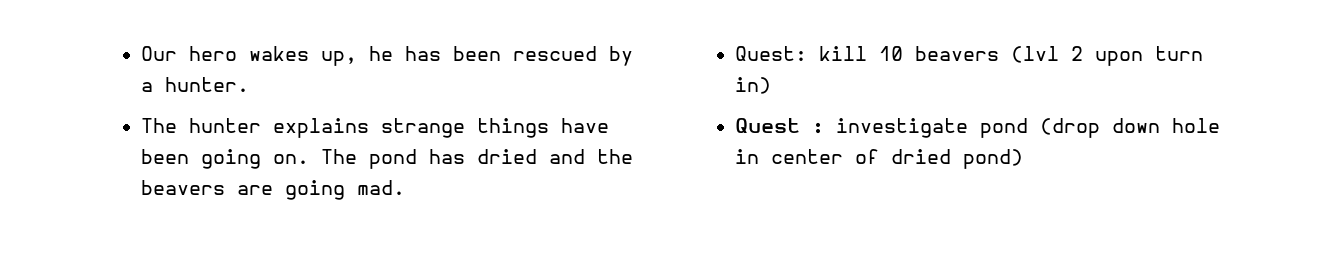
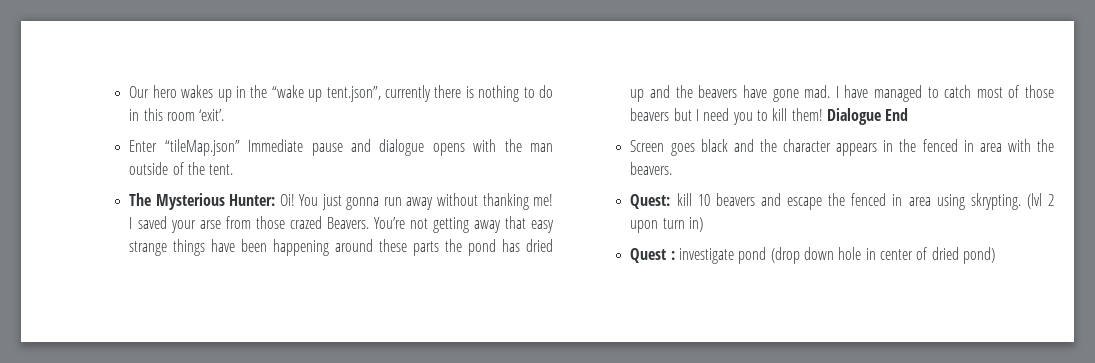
[320,46,633,66] [140,77,249,92] [140,118,609,138] [140,149,357,169] up, he has been rescued by a hunter. // The hunter explains strange things have been going on. The -> [217,85,553,102] [129,108,225,121] [129,139,553,156] [129,162,234,175] [129,193,553,210] [129,216,554,233] [129,239,463,256] up in the “wake up tent.json”, currently there is nothing to do in this room ‘exit’. // Enter “tileMap.json” Immediate pause and dialogue opens with the man outside of the tent. // The Mysterious Hunter: Oi! You just gonna run away without thanking me! I saved your arse from those crazed Beavers. You’re not getting away that easy strange things have been happening around these parts the
(537, 156) none -> [630,89,645,102] up
[236,180,345,200] are going -> [742,85,799,102] have gone
[734,46,999,61] // Quest: kill 10 beavers -> [835,85,1054,102] [630,108,909,125] [630,139,1055,156] [630,162,673,175] [630,193,1021,210] I have managed to catch most of those beavers but I need you to kill them! Dialogue End // Screen goes black and the character appears in the fenced in area with the beavers. // Quest: kill 10 beavers and escape the fenced in area using skrypting.

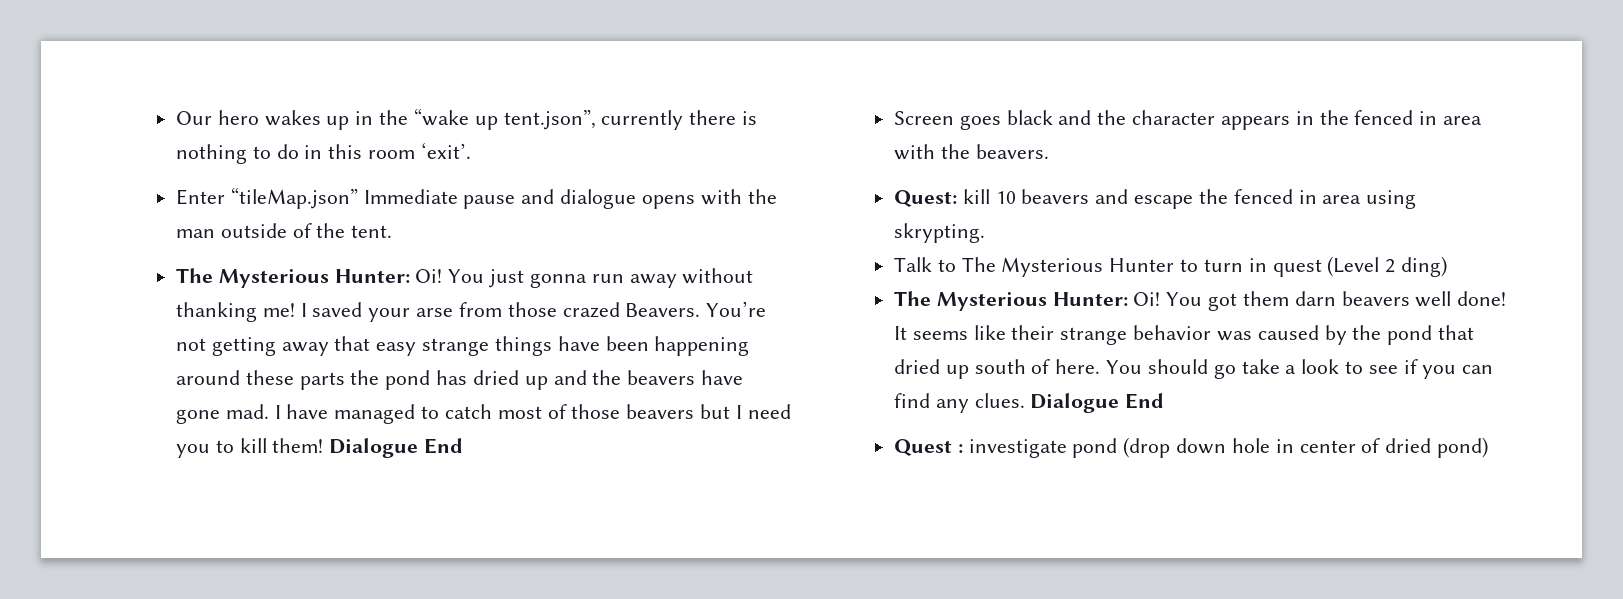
[1026,193,1055,209] [630,217,704,233] (lvl 2 upon turn in) -> [894,256,1447,277] [894,291,1507,311] [894,325,1474,345] [894,359,1494,379] [894,393,1165,413] // Talk to The Mysterious Hunter to turn in quest (Level 2 ding) // The Mysterious Hunter: Oi! You got them darn beavers well done! It seems like their strange behavior was caused by the pond that dried up south of here. You should go take a look to see if you can find any clues. Dialogue End

